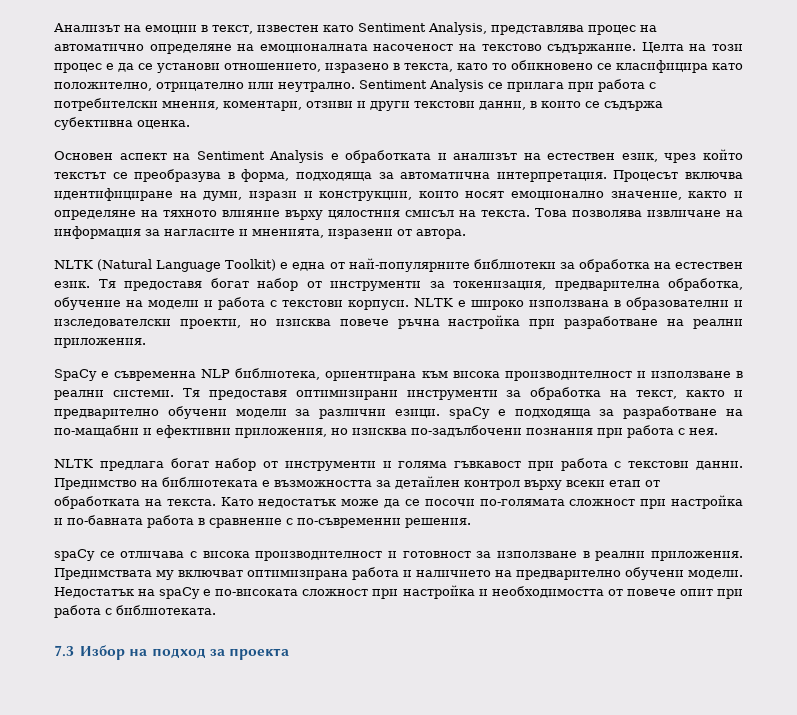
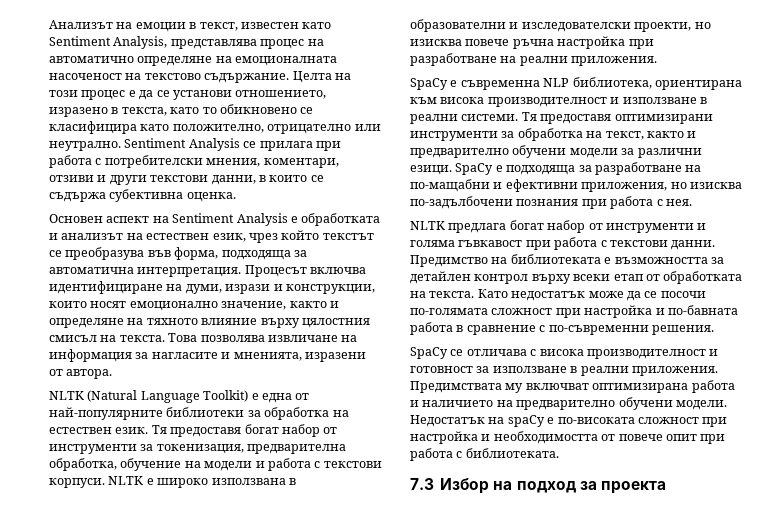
[227,172,235,179] в -> [147,250,171,257] във
[448,407,490,419] spaCy -> [455,163,494,175] SpaCy
[54,549,95,561] spaCy -> [410,347,448,359] SpaCy

